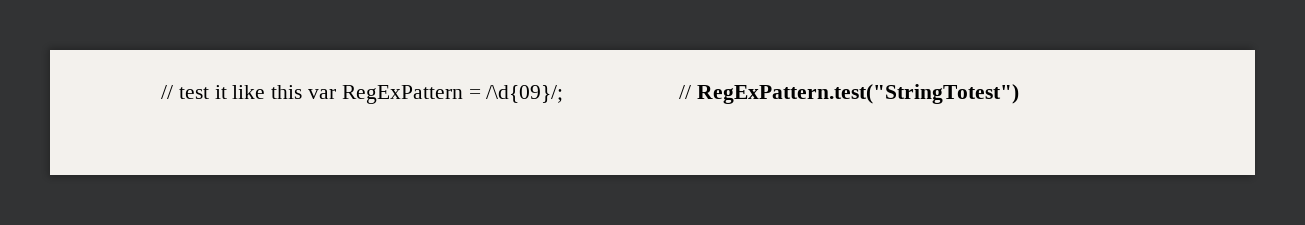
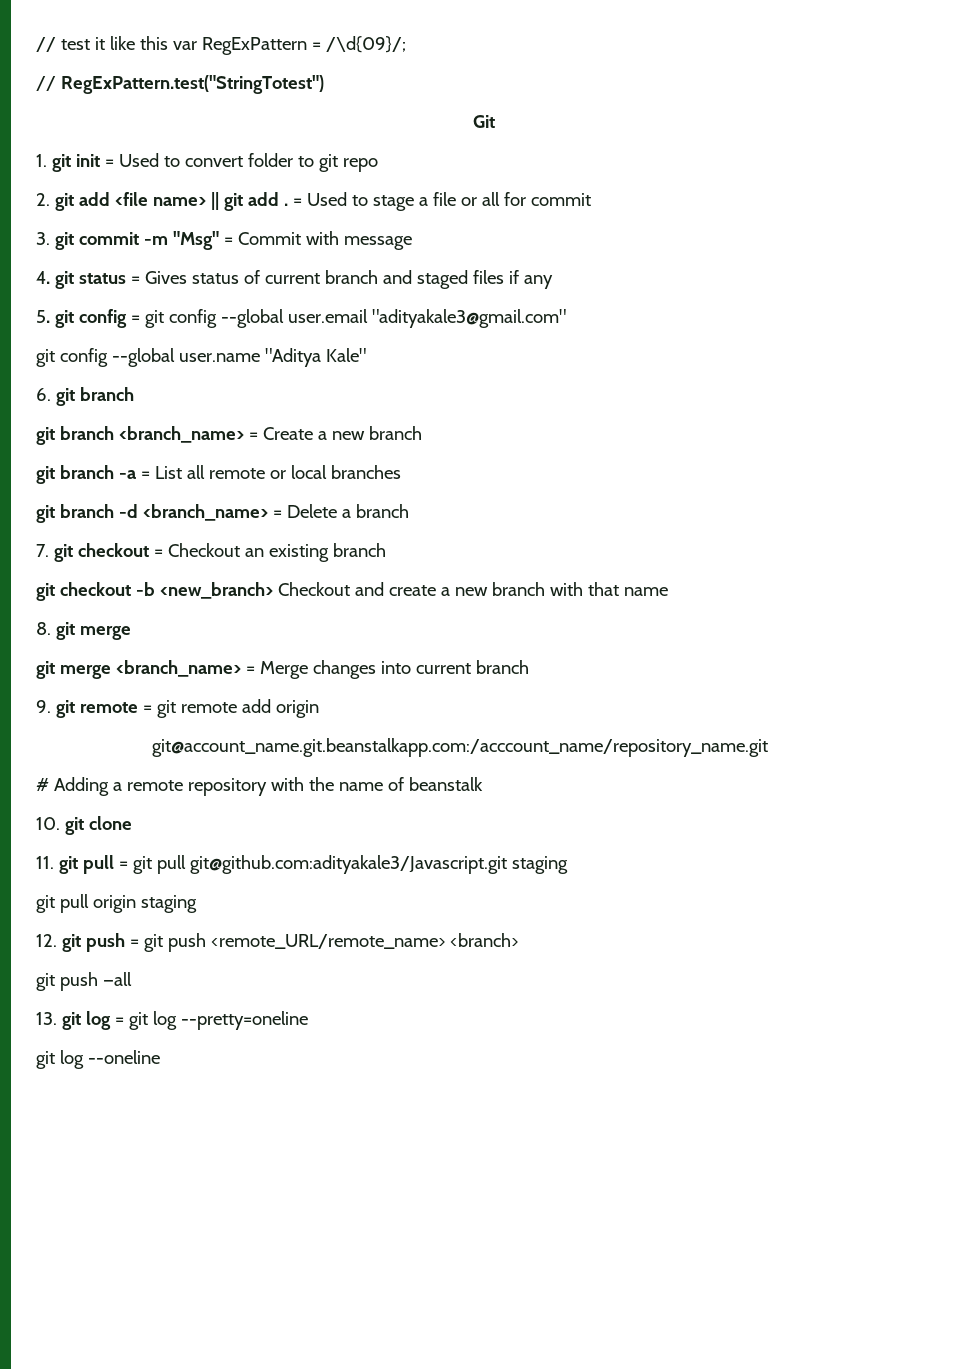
(1019, 94) none -> [473,115,495,128] [36,153,378,172] [36,192,591,211] [36,231,412,250] [36,270,553,289] [36,309,566,328] [36,348,366,367] [36,387,134,406] [36,426,422,445] [36,465,401,484] [36,504,409,523] [36,543,386,562] [36,582,668,601] [36,622,131,640] [36,660,529,679] [36,699,319,718] [152,738,769,757] [36,777,483,796] [36,816,132,835] [36,855,568,874] [36,894,197,913] [36,933,518,952] [36,972,132,991] [36,1011,308,1030] [36,1050,160,1069] // Git // 1. git init = Used to convert folder to git repo // 2. git add <file name> || git add . = Used to stage a file or all for commit // 3. git commit -m "Msg" = Commit with message // 4. git status = Gives status of current branch and staged files if any // 5. git config = git config --global user.email "adityakale3@gmail.com" // git config --global user.name "Aditya Kale" // 6. git branch // git branch <branch_name> = Create a new branch // git branch -a = List all remote or local branches // git branch -d <branch_name> = Delete a branch // 7. git checkout = Checkout an existing branch // git checkout -b <new_branch> Checkout and create a new branch with that name // 8. git merge // git merge <branch_name> = Merge changes into current branch // 9. git remote = git remote add origin // git@account_name.git.beanstalkapp.com:/acccount_name/repository_name.git // # Adding a remote repository with the name of beanstalk // 10. git clone // 11. git pull = git pull git@github.com:adityakale3/Javascript.git staging // git pull origin staging // 12. git push = git push <remote_URL/remote_name> <branch> // git push —all // 13. git log = git log --pretty=oneline // git log --oneline

